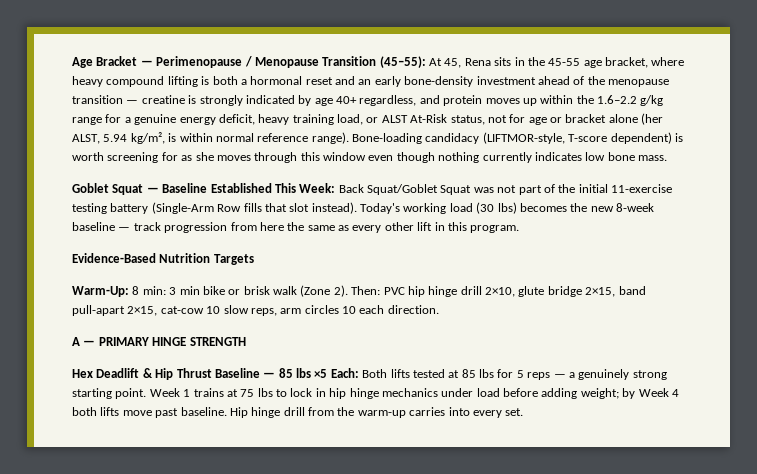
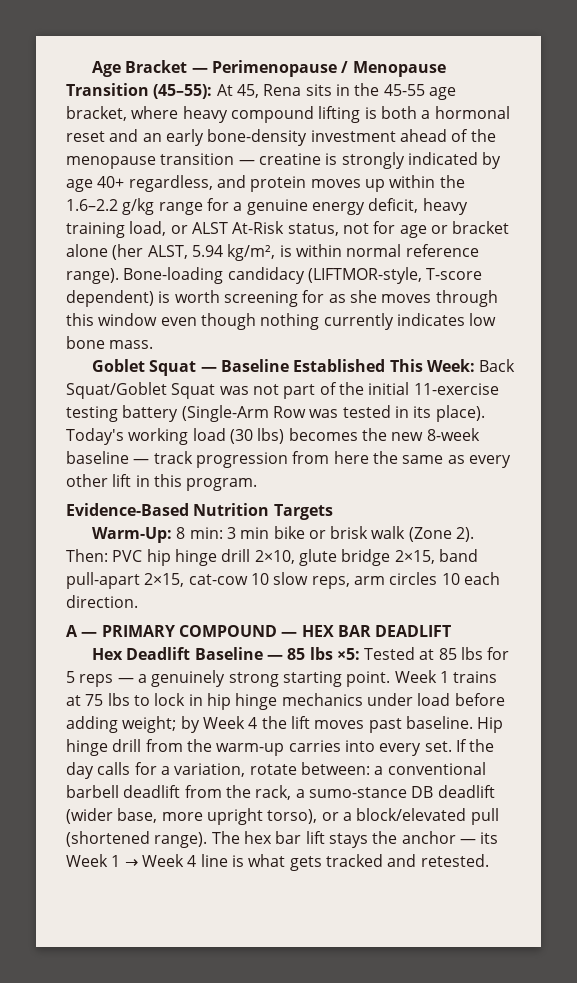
[243,202,357,214] fills that slot instead). -> [309,405,485,422] was tested in its place).
[152,337,246,346] HINGE STRENGTH -> [178,625,452,637] COMPOUND — HEX BAR DEADLIFT
[142,368,212,380] & Hip Thrust -> (191, 653) none
[314,368,445,378] ×5 Each: Both lifts tested -> [336,647,416,660] ×5: Tested
[72,407,152,416] both lifts move -> [261,716,365,729] the lift moves
(524, 412) none -> [455,739,495,752] [66,762,486,779] [66,785,495,800] [66,808,499,825] [66,831,499,848] [66,854,489,871] If the day calls for a variation, rotate between: a conventional barbell deadlift from the rack, a sumo-stance DB deadlift (wider base, more upright torso), or a block/elevated pull (shortened range). The hex bar lift stays the anchor — its Week 1 → Week 4 line is what gets tracked and retested.

